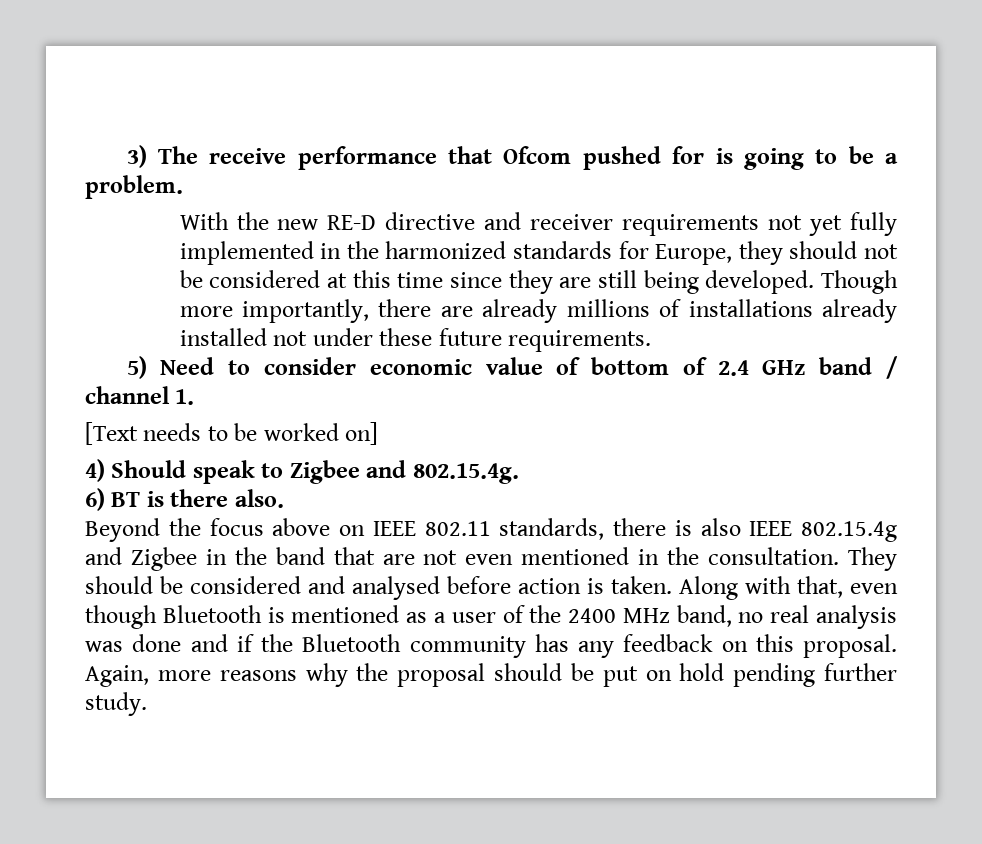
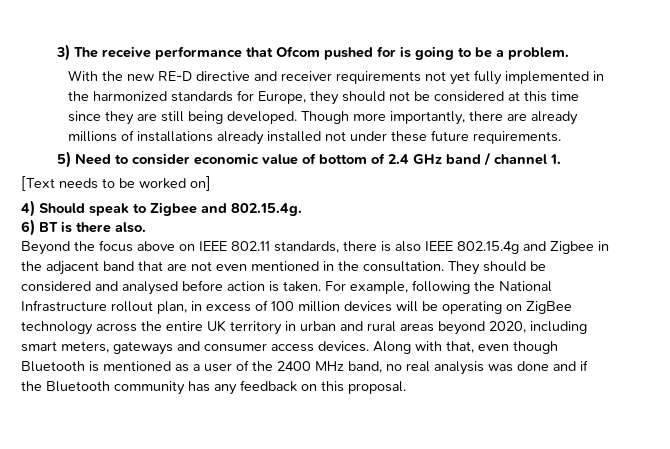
(267, 556) none -> [46,261,99,275] adjacent
(672, 585) none -> [325,280,552,294] [21,300,572,314] [21,320,587,335] [21,341,369,355] For example, following the National Infrastructure rollout plan, in excess of 100 million devices will be operating on ZigBee technology across the entire UK territory in urban and rural areas beyond 2020, including smart meters, gateways and consumer access devices.
[85,663,898,687] [85,692,147,716] Again, more reasons why the proposal should be put on hold pending further study. -> (406, 387) none

